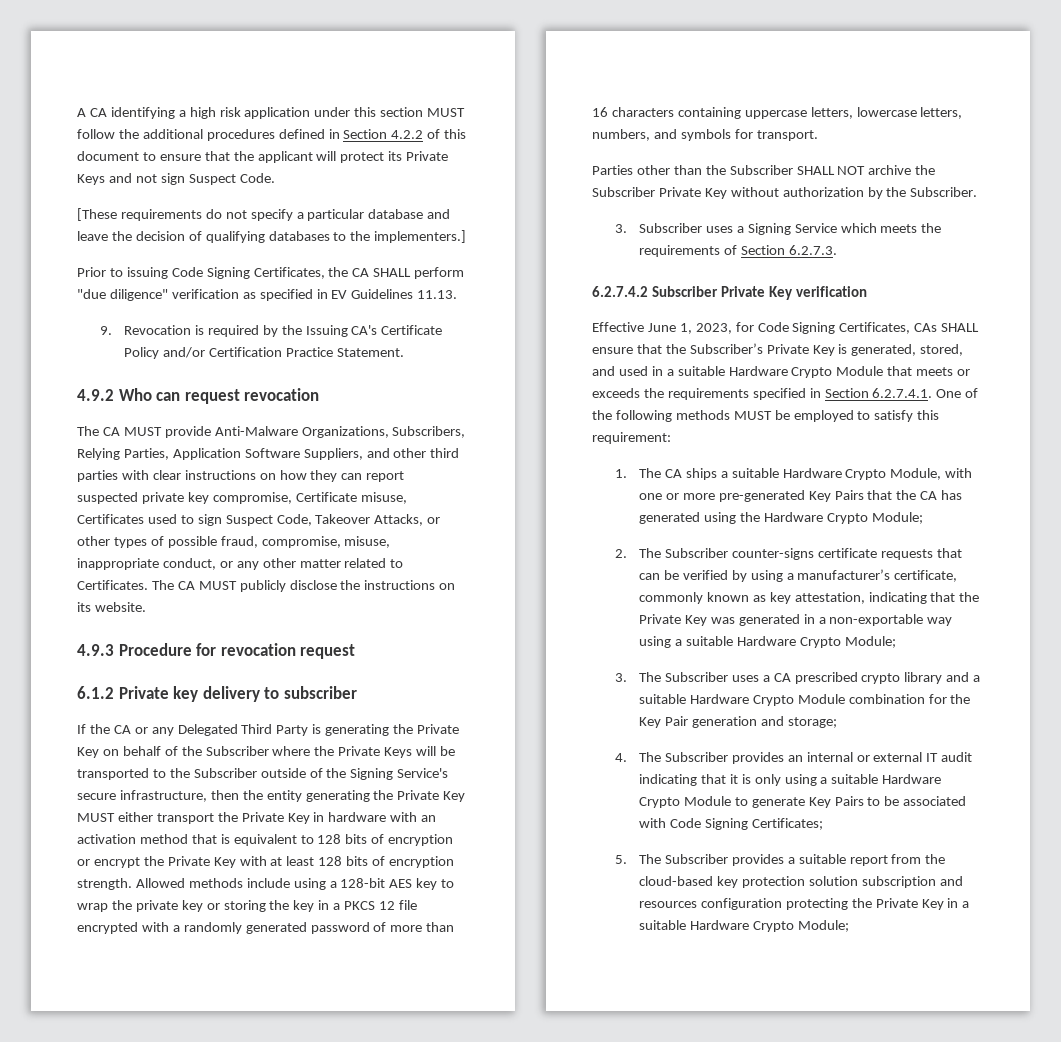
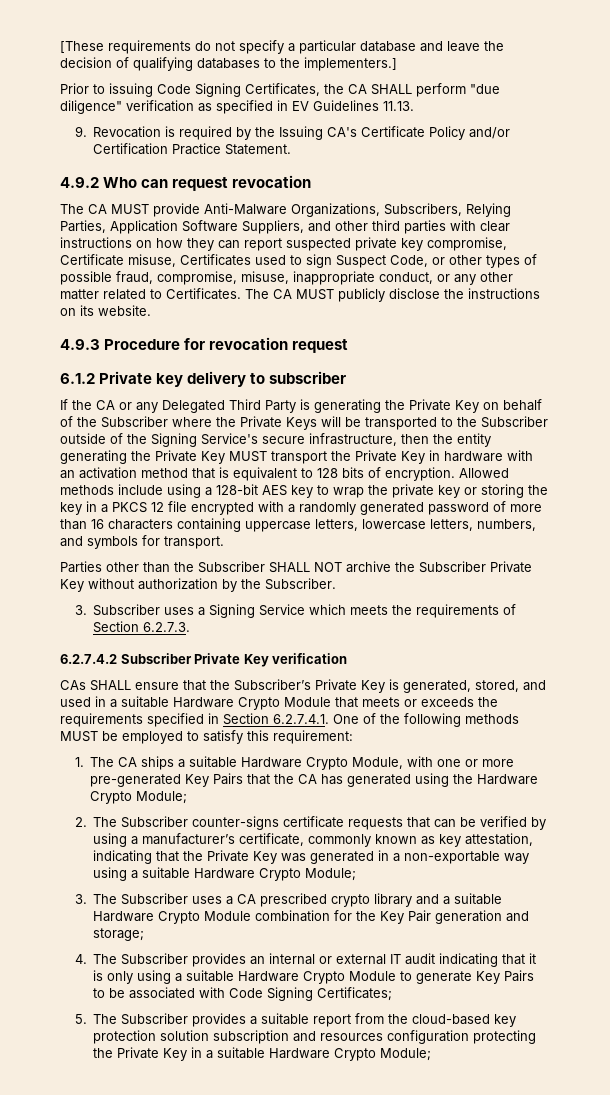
[77,107,466,119] [77,129,467,141] [77,151,449,163] [77,173,275,185] A CA identifying a high risk application under this section MUST follow the additional procedures defined in Section 4.2.2 of this document to ensure that the applicant will protect its Private Keys and not sign Suspect Code. // -> (60, 47) none
[315,514,424,526] Takeover Attacks, -> (428, 261) none
[117,812,153,822] either -> (267, 456) none
[388,834,454,846] [77,856,455,868] [77,878,132,890] encryption or encrypt the Private Key with at least 128 bits of encryption strength. -> [385,467,455,481] encryption.
[592,322,911,334] Effective June 1, 2023, for Code Signing Certificates, -> (348, 658) none

